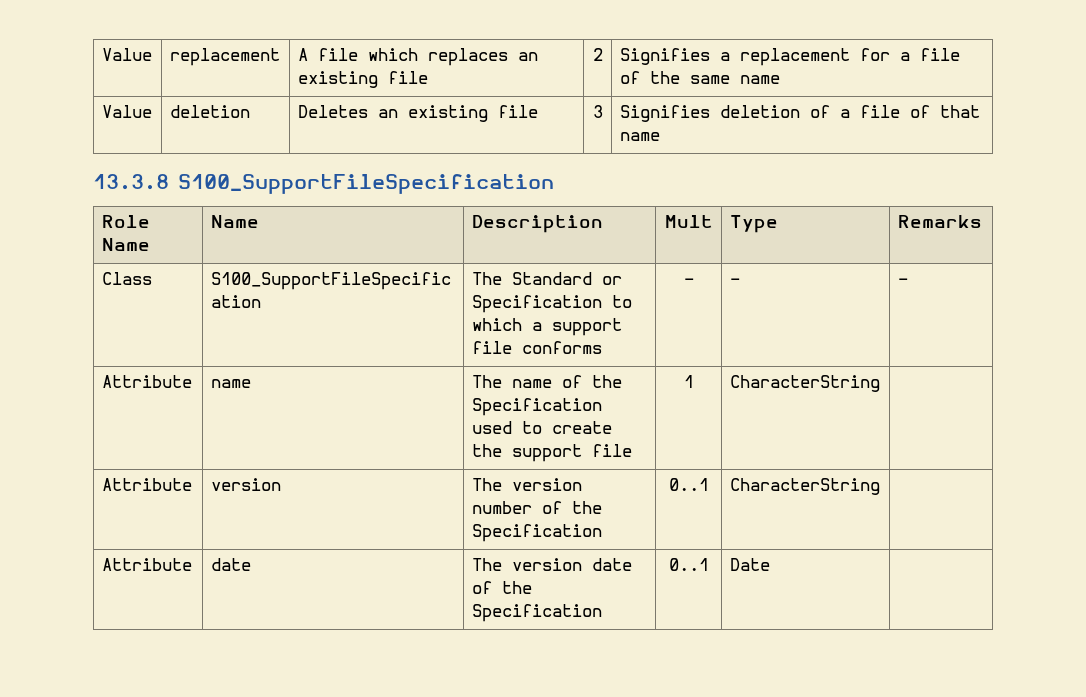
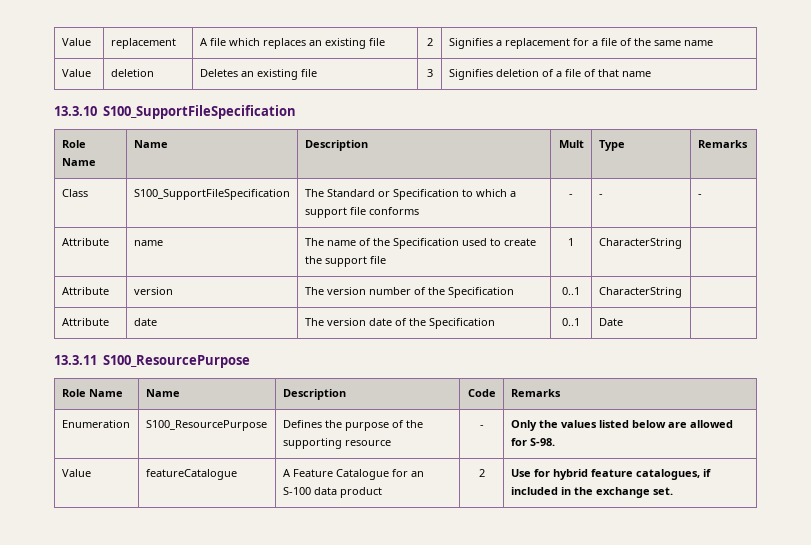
[93,174,169,190] 13.3.8 -> [54,106,97,116] 13.3.10
(770, 564) none -> [54,355,251,368] [61,389,123,397] [145,389,180,397] [282,389,346,400] [467,389,496,397] [510,389,561,397] [61,420,130,428] [145,420,267,431] [282,420,423,431] [282,438,391,449] [479,425,484,428] [510,420,733,431] [510,438,555,446] [61,469,91,477] [145,469,237,480] [282,469,424,480] [282,487,382,498] [478,469,485,477] [510,469,711,480] [510,487,673,498] // 13.3.11 S100_ResourcePurpose // Role Name | Name | Description | Code | Remarks // Enumeration | S100_ResourcePurpose | Defines the purpose of the supporting resource | - | Only the values listed below are allowed for S-98. // Value | featureCatalogue | A Feature Catalogue for an S-100 data product | 2 | Use for hybrid feature catalogues, if included in the exchange set.

